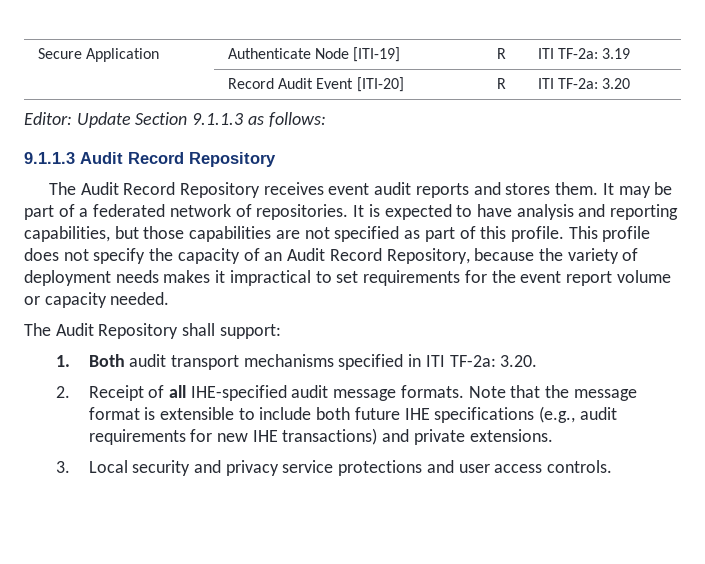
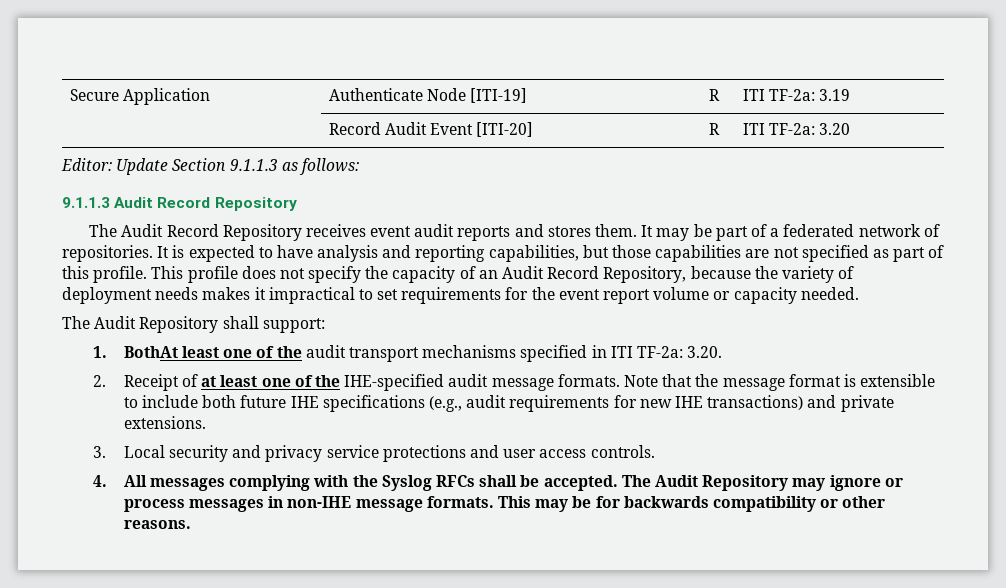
[88,354,125,367] Both -> [123,346,302,358] BothAt least one of the
[168,385,186,398] all -> [201,375,341,387] at least one of the
(613, 466) none -> [92,475,903,491] [123,496,886,512] [123,520,191,529] // 4. All messages complying with the Syslog RFCs shall be accepted. The Audit Repository may ignore or process messages in non-IHE message formats. This may be for backwards compatibility or other reasons.

